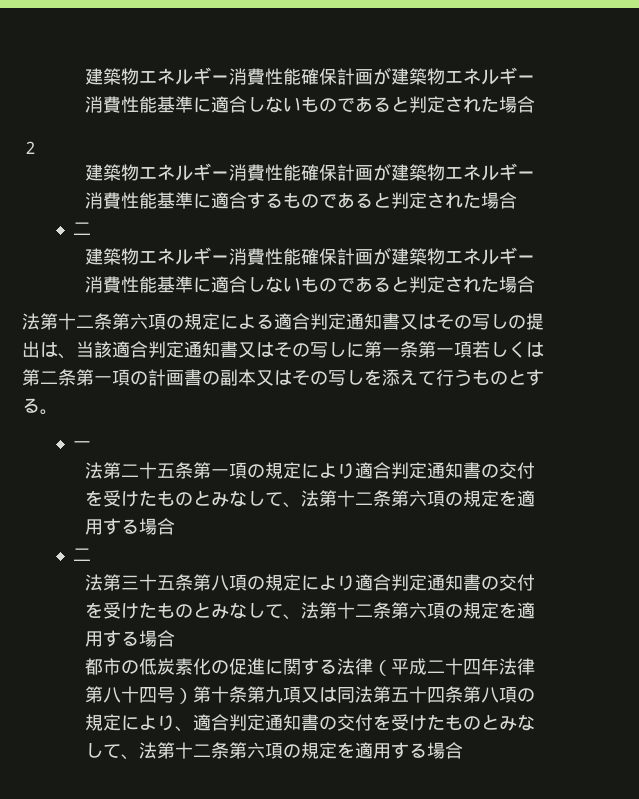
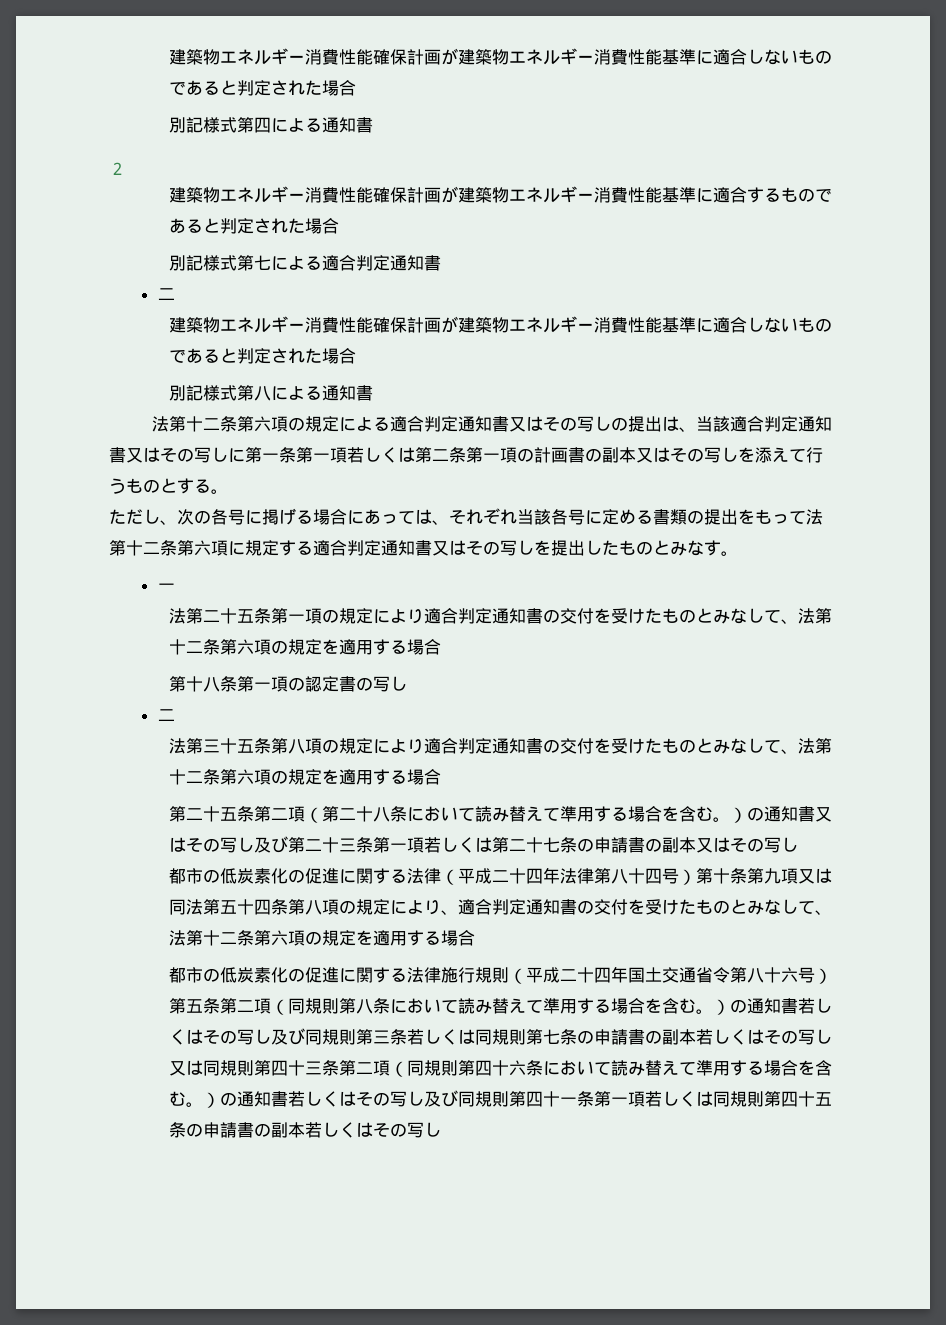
(535, 104) none -> [168,117,373,133] // 別記様式第四による通知書
(517, 200) none -> [168,255,441,271] // 別記様式第七による適合判定通知書
(535, 284) none -> [168,385,373,401] // 別記様式第八による通知書
(58, 412) none -> [109,508,823,525] [109,540,738,556] // ただし、次の各号に掲げる場合にあっては、それぞれ当該各号に定める書類の提出をもって法第十二条第六項に規定する適合判定通知書又はその写しを提出したものとみなす。
(175, 526) none -> [168,676,407,692] // 第十八条第一項の認定書の写し
(175, 638) none -> [168,806,832,823] [168,836,798,853] // 第二十五条第二項（第二十八条において読み替えて準用する場合を含む。）の通知書又はその写し及び第二十三条第一項若しくは第二十七条の申請書の副本又はその写し
(463, 750) none -> [168,966,832,984] [168,998,832,1015] [168,1028,832,1045] [168,1060,832,1077] [168,1090,832,1108] [168,1122,441,1138] // 都市の低炭素化の促進に関する法律施行規則（平成二十四年国土交通省令第八十六号）第五条第二項（同規則第八条において読み替えて準用する場合を含む。）の通知書若しくはその写し及び同規則第三条若しくは同規則第七条の申請書の副本若しくはその写し又は同規則第四十三条第二項（同規則第四十六条において読み替えて準用する場合を含む。）の通知書若しくはその写し及び同規則第四十一条第一項若しくは同規則第四十五条の申請書の副本若しくはその写し

